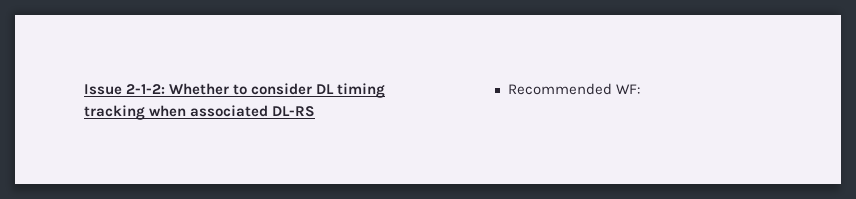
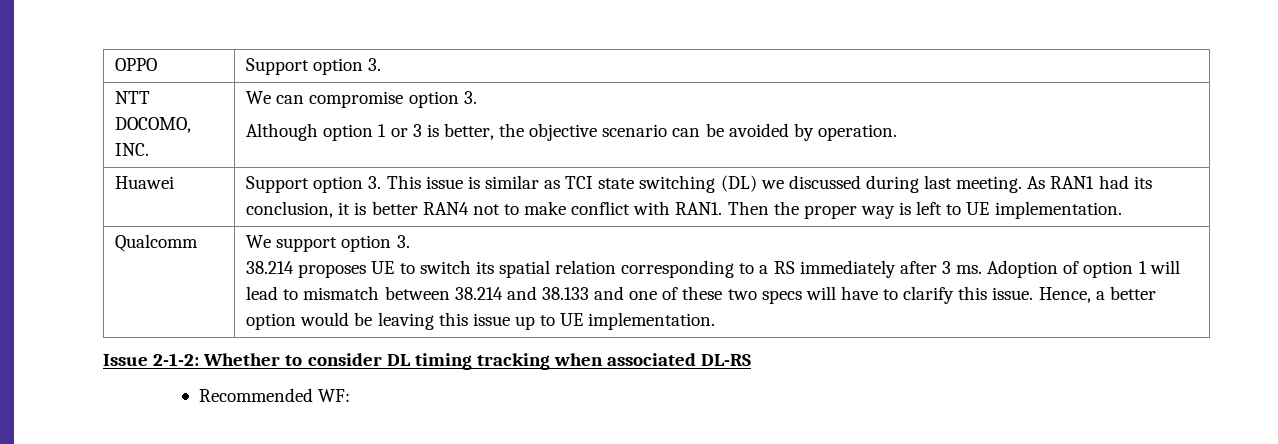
(84, 89) none -> [115,58,158,71] [246,58,382,75] [115,91,151,104] [115,117,192,133] [115,143,150,156] [246,91,477,108] [246,123,897,141] [115,176,175,189] [246,175,1152,193] [246,201,1122,219] [115,234,199,252] [246,235,410,252] [246,260,1180,278] [246,286,1156,304] [246,312,716,330] OPPO | Support option 3. // NTT DOCOMO, INC. | We can compromise option 3. // Although option 1 or 3 is better, the objective scenario can be avoided by operation. // Huawei | Support option 3. This issue is similar as TCI state switching (DL) we discussed during last meeting. As RAN1 had its conclusion, it is better RAN4 not to make conflict with RAN1. Then the proper way is left to UE implementation. // Qualcomm | We support option 3. // 38.214 proposes UE to switch its spatial relation corresponding to a RS immediately after 3 ms. Adoption of option 1 will lead to mismatch between 38.214 and 38.133 and one of these two specs will have to clarify this issue. Hence, a better option would be leaving this issue up to UE implementation. //

